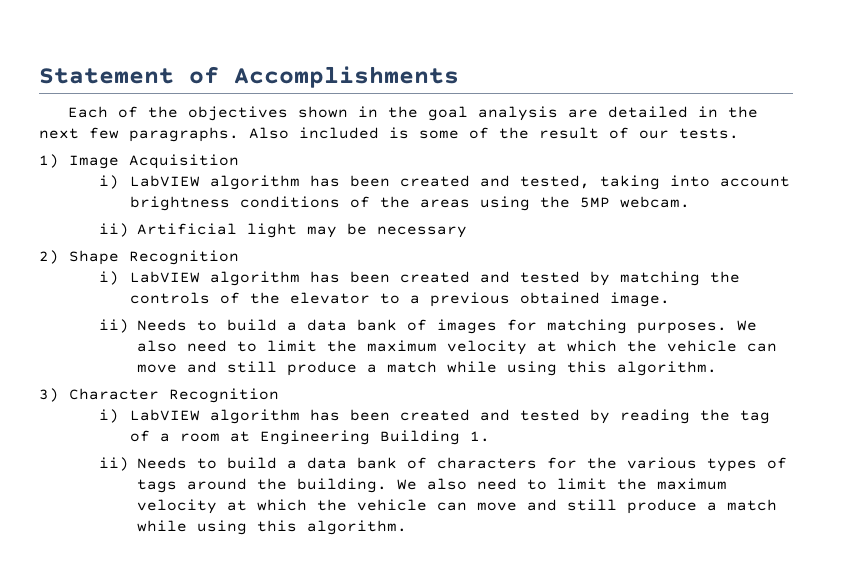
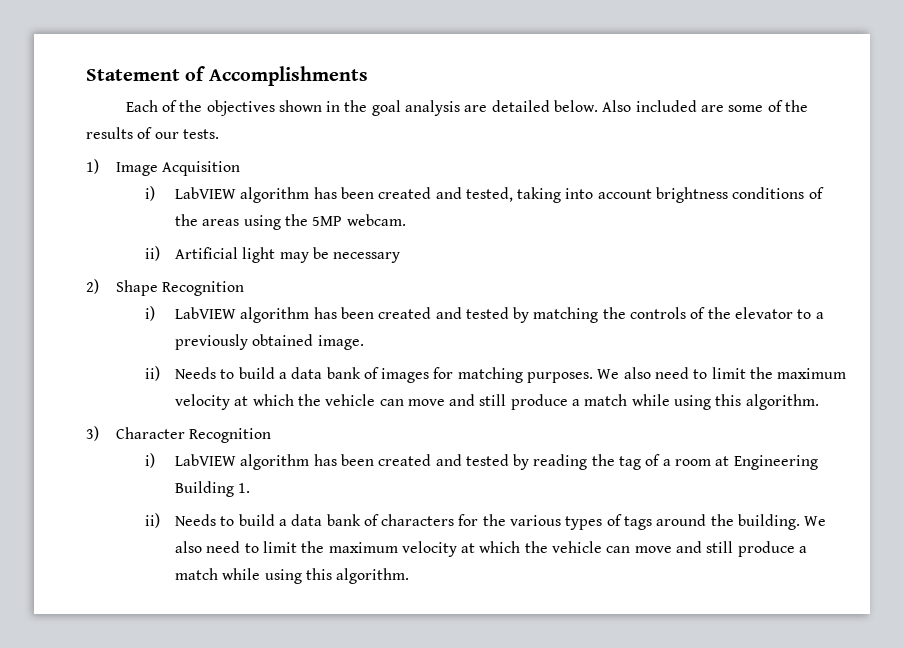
[698,106,759,118] [39,127,239,142] in the next few paragraphs. -> [554,100,599,112] below.
[389,127,409,139] is -> [701,105,725,112] are
[539,127,599,139] result -> [86,127,133,139] results
[429,292,510,307] previous -> [174,334,248,350] previously

